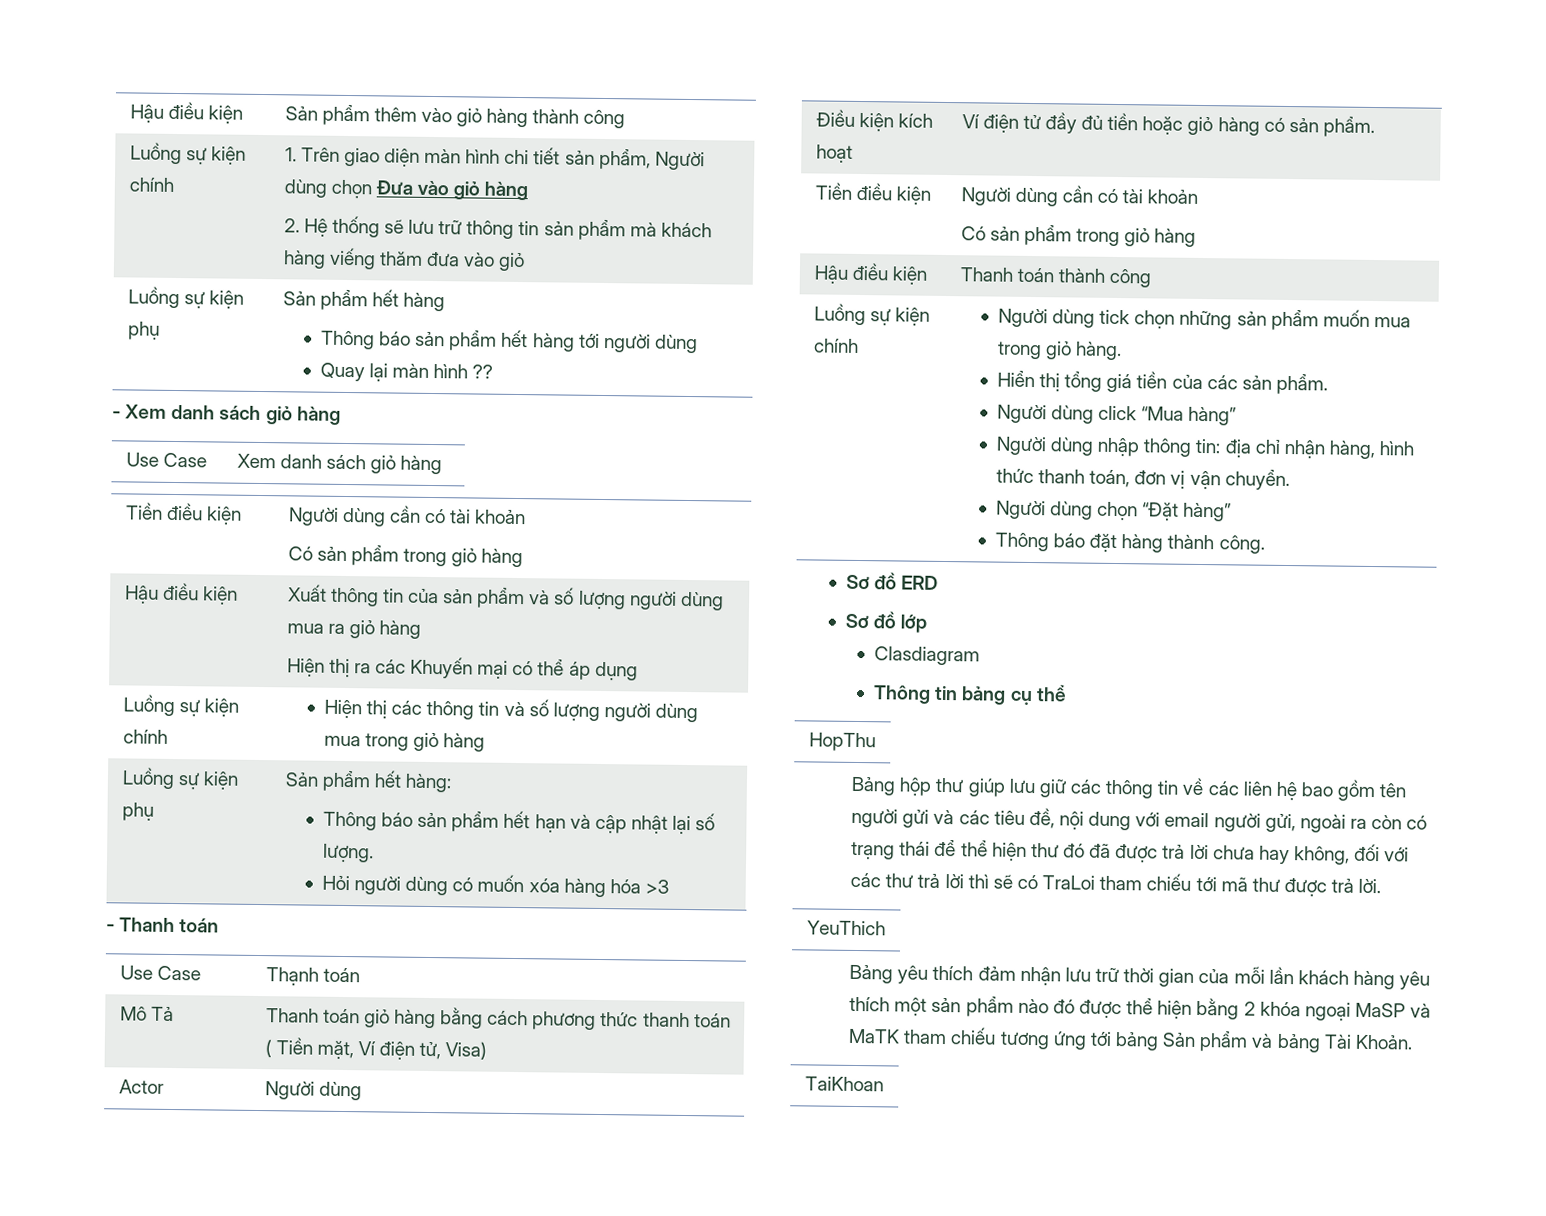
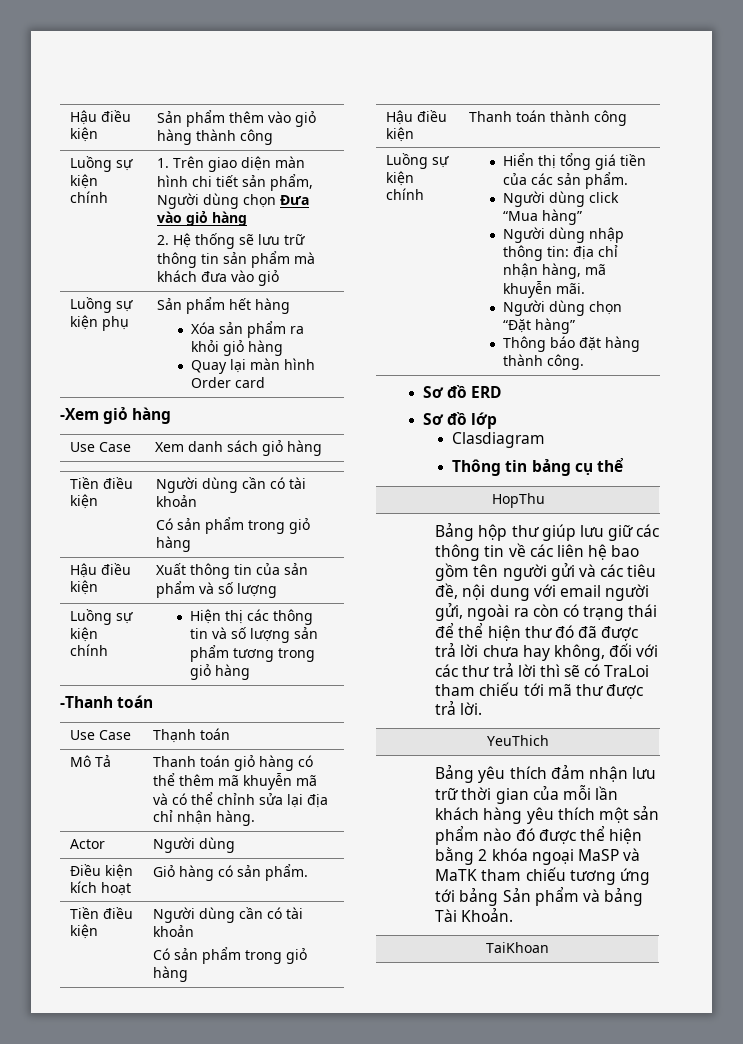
[282,247,423,270] hàng viếng thăm -> (198, 276) none
[320,329,698,354] Thông báo sản phẩm hết hàng tới người dùng -> [190,321,304,338] [190,340,283,356] Xóa sản phẩm ra khỏi giỏ hàng
[472,364,494,379] [112,404,262,421] ?? // - Xem danh sách -> [190,377,265,388] [60,408,99,420] Order card // -Xem
[628,591,724,611] [286,620,421,639] [286,656,638,681] người dùng mua ra giỏ hàng // Hiện thị ra các Khuyến mại có thể áp dụng -> (278, 590) none
[603,703,699,723] [323,732,486,752] [121,767,239,790] [121,802,154,821] [284,769,452,793] [322,810,716,835] [322,843,374,863] [321,874,669,898] [106,917,176,933] người dùng mua trong giỏ hàng // Luồng sự kiện phụ | Sản phẩm hết hàng: // Thông báo sản phẩm hết hạn và cập nhật lại số lượng. // Hỏi người dùng có muốn xóa hàng hóa >3 // - Thanh -> [293,627,318,639] [189,645,315,662] [189,664,250,680] [60,696,113,708] sản phẩm tương trong giỏ hàng // -Thanh
[440,1007,731,1030] [264,1037,488,1060] bằng cách phương thức thanh toán ( Tiền mặt, Ví điện tử, Visa) -> [298,755,314,767] [153,773,318,790] [153,792,329,808] [153,810,256,826] có thể thêm mã khuyễn mã và có thể chỉnh sửa lại địa chỉ nhận hàng.
[961,112,1214,136] Ví điện tử đầy đủ tiền hoặc giỏ -> [153,865,176,877] Giỏ
[997,308,1411,331] [996,341,1123,361] Người dùng tick chọn những sản phẩm muốn mua trong giỏ hàng. // -> (425, 194) none
[1379,441,1415,456] [995,468,1290,491] hình thức thanh toán, đơn vị vận chuyển. -> [584,264,606,275] [502,281,585,298] mã khuyễn mãi.

